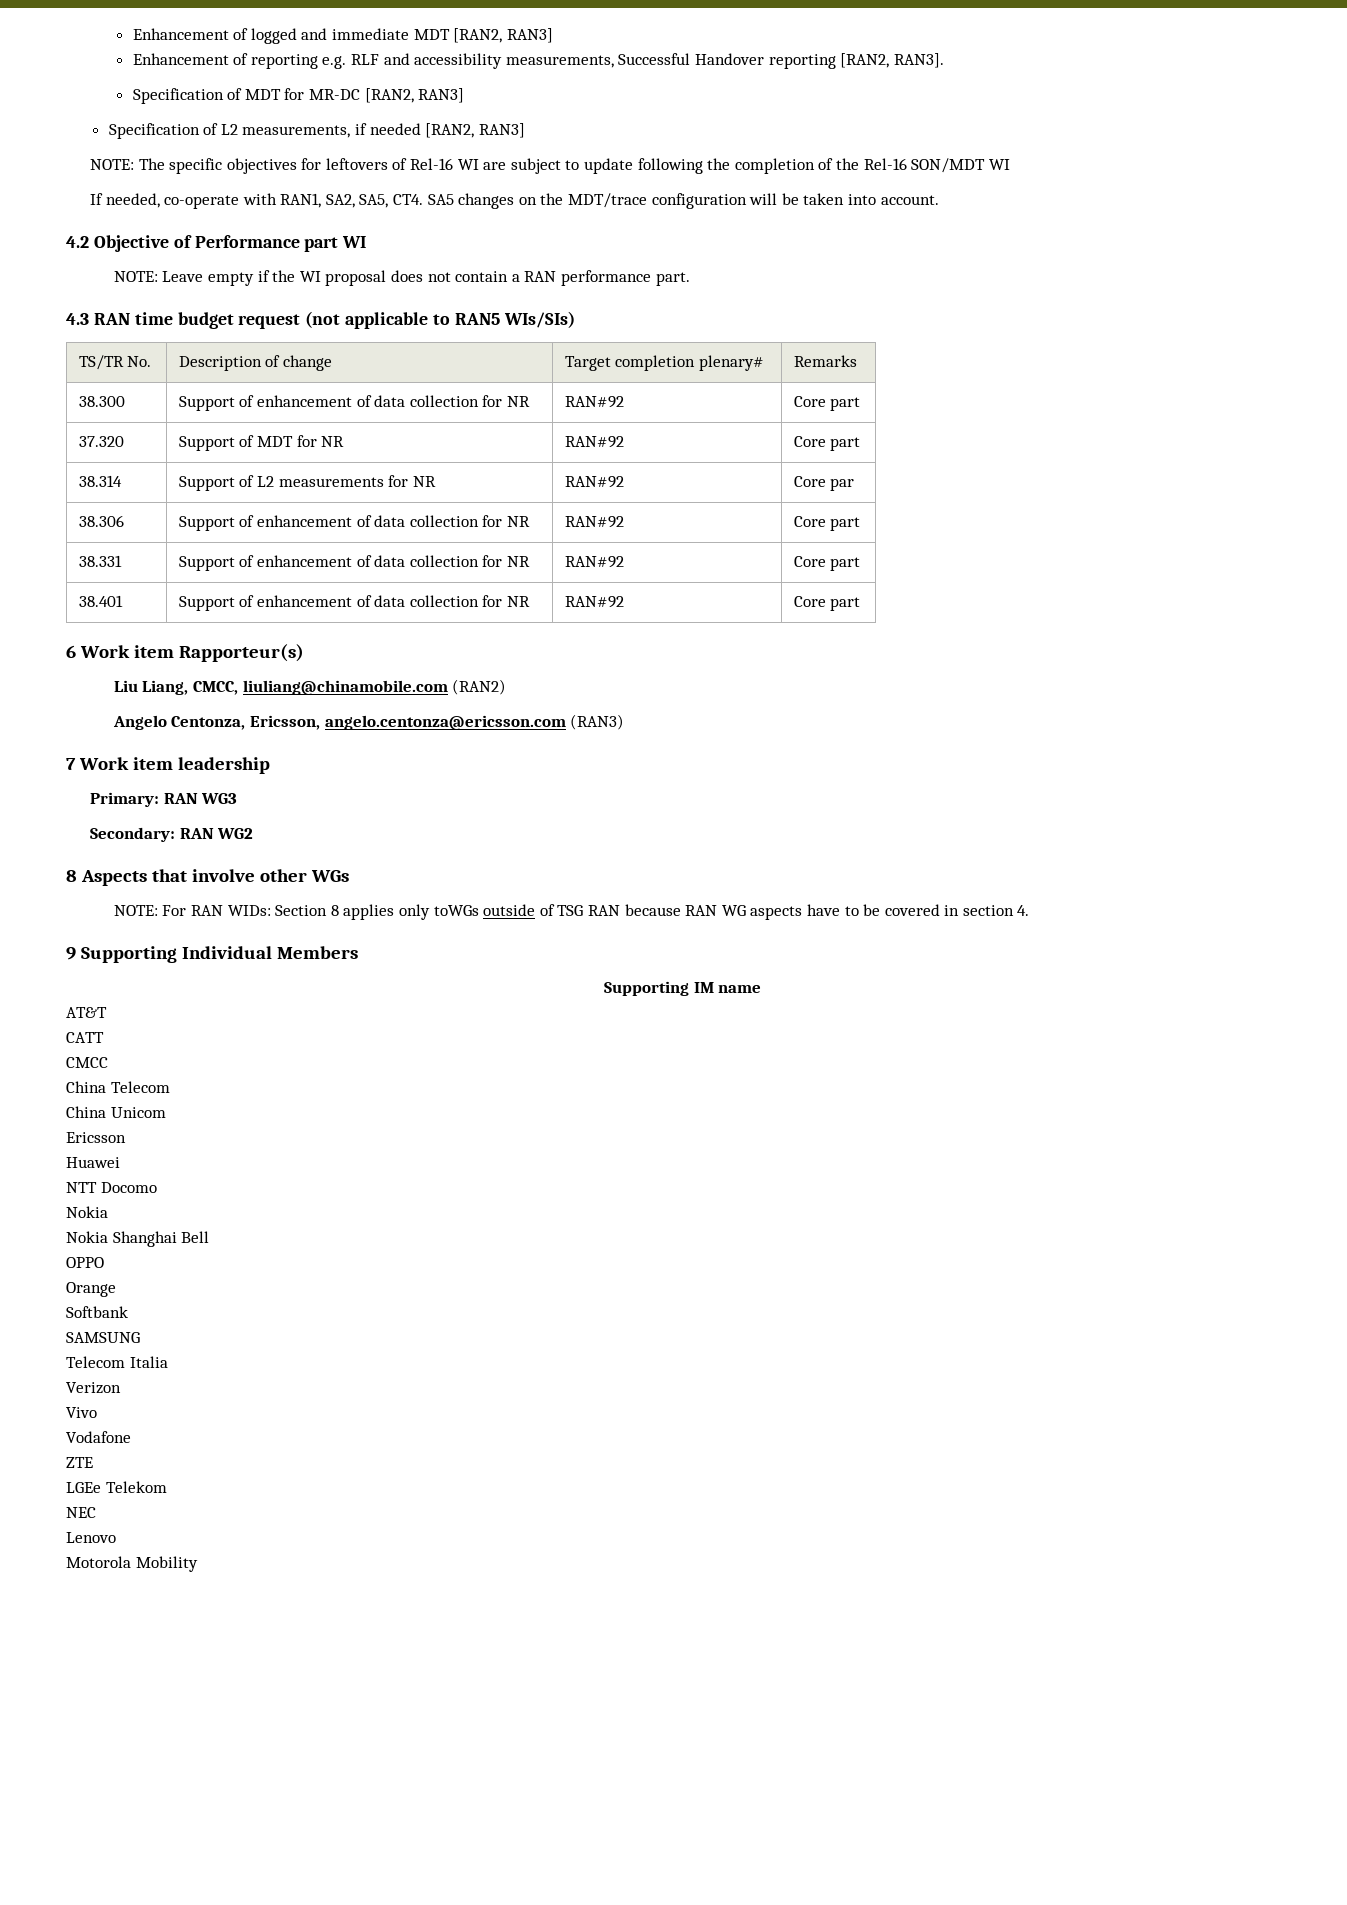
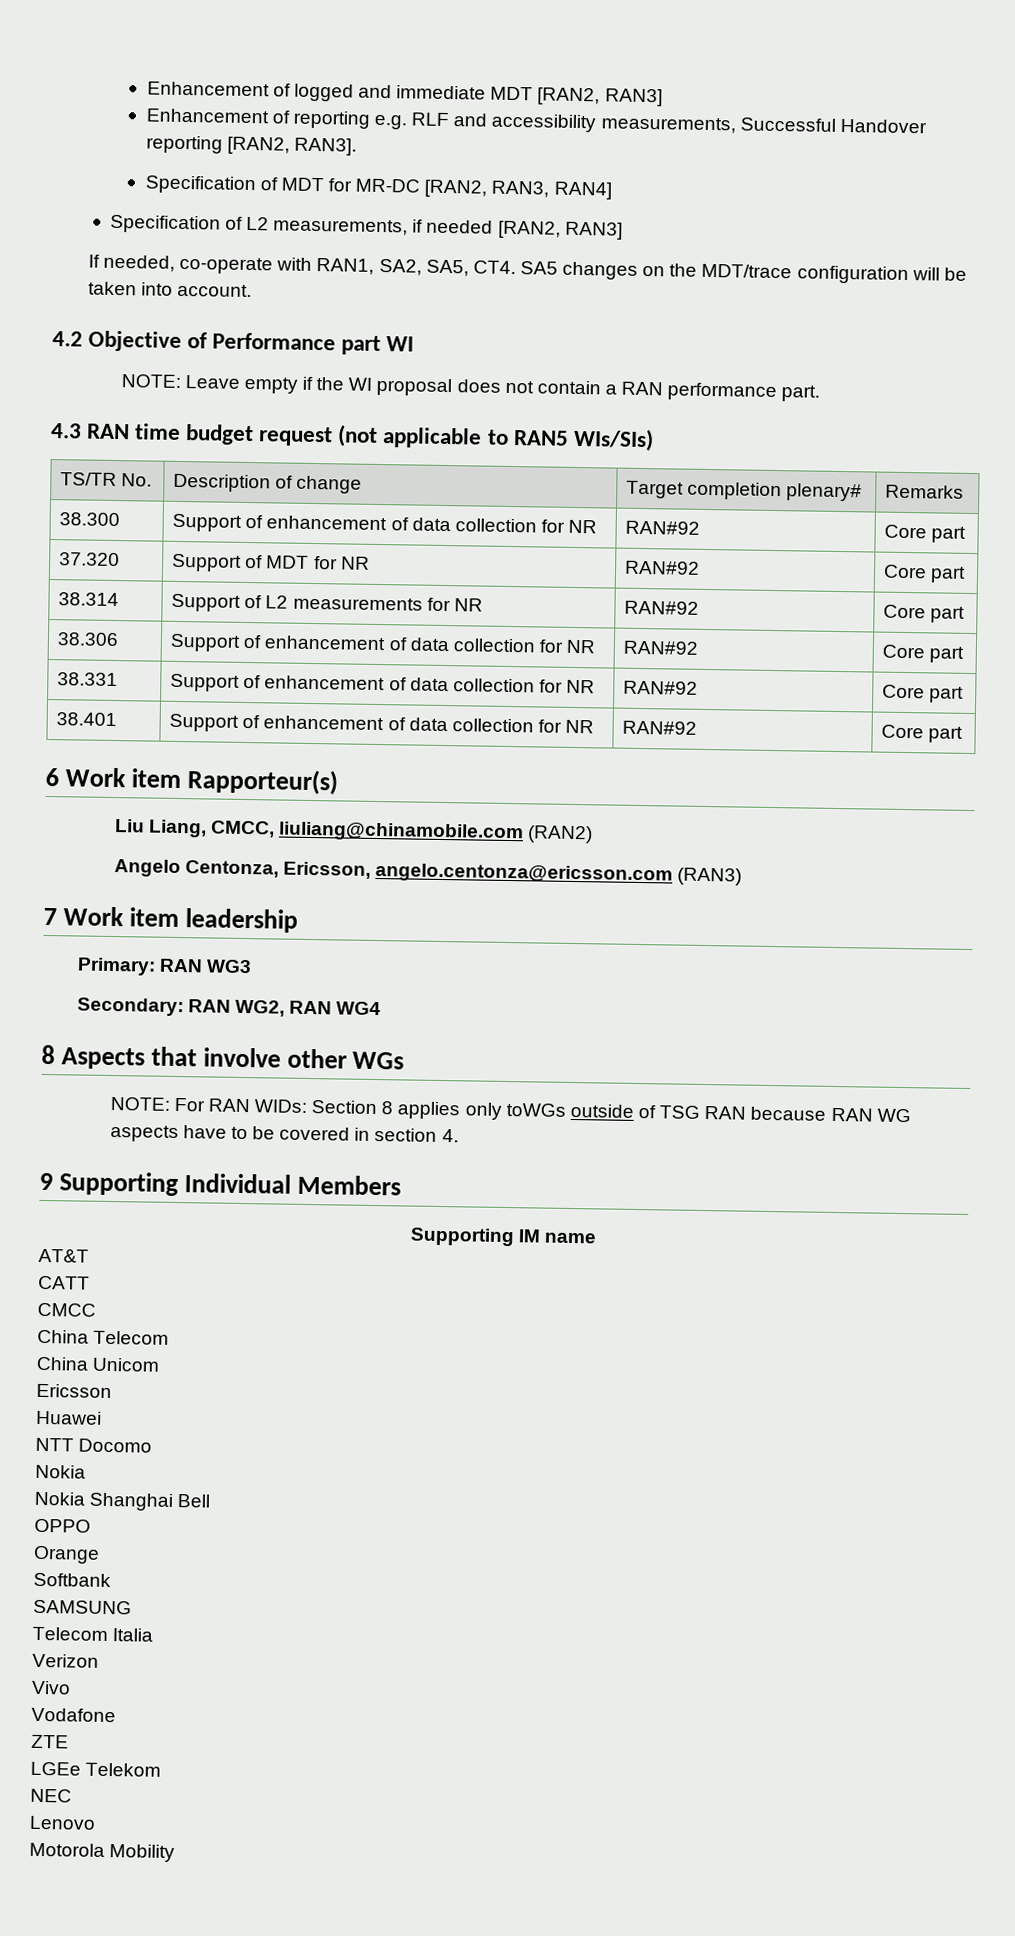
[418,88,465,103] RAN3] -> [491,180,612,200] RAN3, RAN4]
[89,158,1010,174] // NOTE: The specific objectives for leftovers of Rel-16 WI are subject to update following the completion of the Rel-16 SON/MDT WI -> (623, 230) none
[830,478,855,491] par -> [930,606,966,623] part
[217,828,254,839] WG2 -> [235,999,382,1017] WG2, RAN WG4

